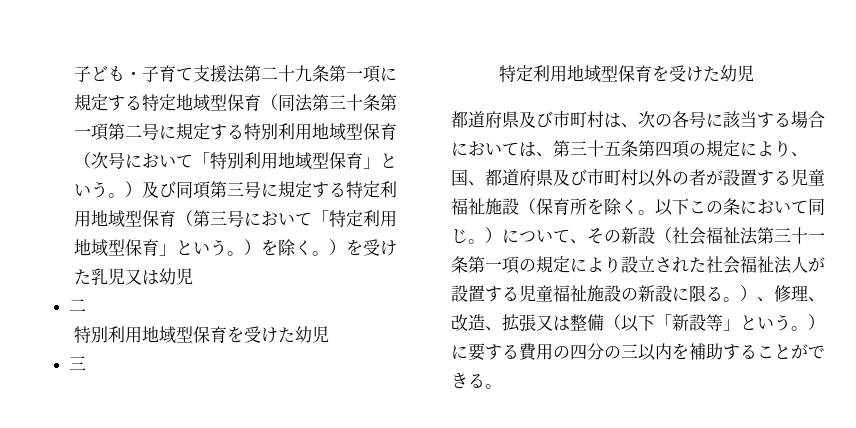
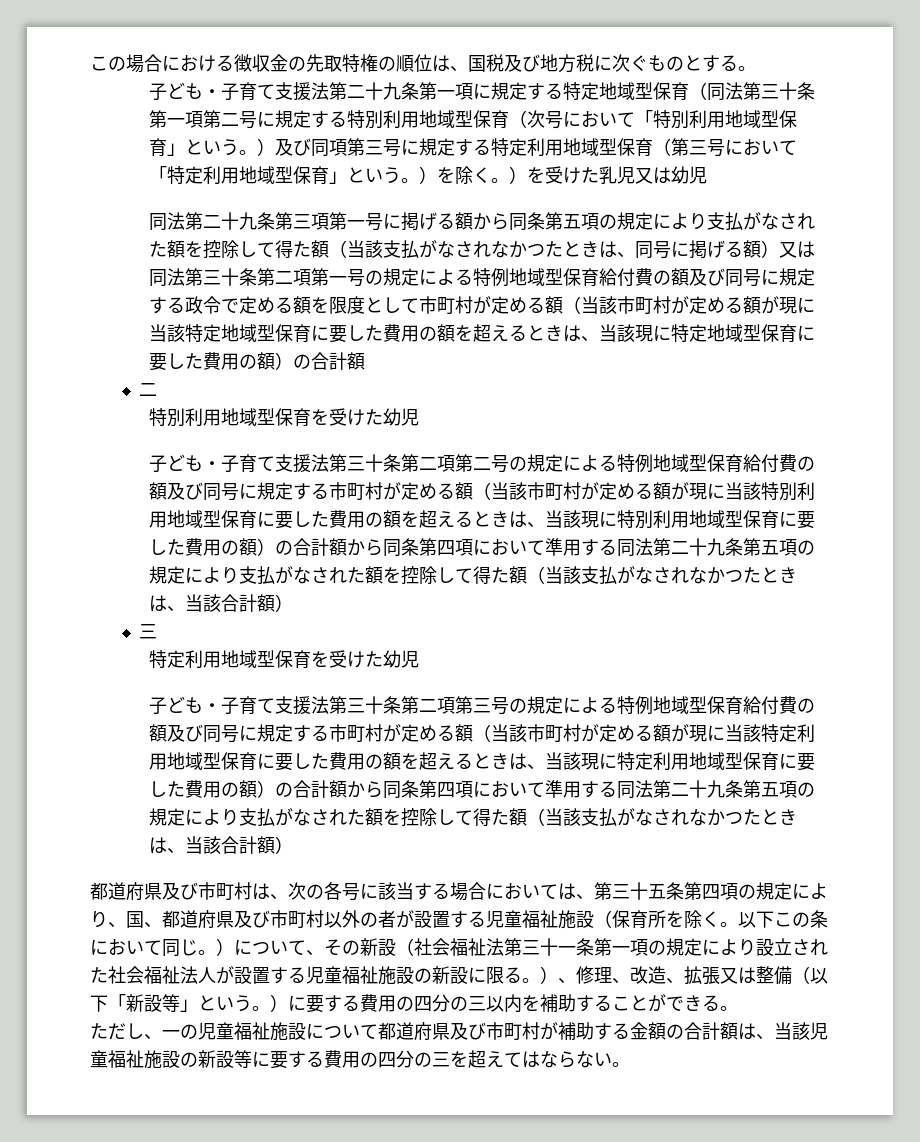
(74, 74) none -> [90,54,756,73] この場合における徴収金の先取特権の順位は、国税及び地方税に次ぐものとする。 //
(194, 276) none -> [149,212,816,231] [149,240,816,259] [149,268,816,287] [149,296,816,314] [149,324,816,343] [149,352,366,371] // 同法第二十九条第三項第一号に掲げる額から同条第五項の規定により支払がなされた額を控除して得た額（当該支払がなされなかつたときは、同号に掲げる額）又は同法第三十条第二項第一号の規定による特例地域型保育給付費の額及び同号に規定する政令で定める額を限度として市町村が定める額（当該市町村が定める額が現に当該特定地域型保育に要した費用の額を超えるときは、当該現に特定地域型保育に要した費用の額）の合計額
(330, 334) none -> [149,454,816,473] [149,482,816,501] [149,510,816,529] [149,538,816,557] [149,566,798,585] [149,594,294,612] // 子ども・子育て支援法第三十条第二項第二号の規定による特例地域型保育給付費の額及び同号に規定する市町村が定める額（当該市町村が定める額が現に当該特別利用地域型保育に要した費用の額を超えるときは、当該現に特別利用地域型保育に要した費用の額）の合計額から同条第四項において準用する同法第二十九条第五項の規定により支払がなされた額を控除して得た額（当該支払がなされなかつたときは、当該合計額）
(755, 73) none -> [149,696,816,715] [149,724,816,743] [149,752,816,771] [149,780,816,799] [149,808,798,827] [149,836,294,854] // 子ども・子育て支援法第三十条第二項第三号の規定による特例地域型保育給付費の額及び同号に規定する市町村が定める額（当該市町村が定める額が現に当該特定利用地域型保育に要した費用の額を超えるときは、当該現に特定利用地域型保育に要した費用の額）の合計額から同条第四項において準用する同法第二十九条第五項の規定により支払がなされた額を控除して得た額（当該支払がなされなかつたときは、当該合計額）
(502, 386) none -> [90,1022,828,1041] [90,1050,630,1069] // ただし、一の児童福祉施設について都道府県及び市町村が補助する金額の合計額は、当該児童福祉施設の新設等に要する費用の四分の三を超えてはならない。

